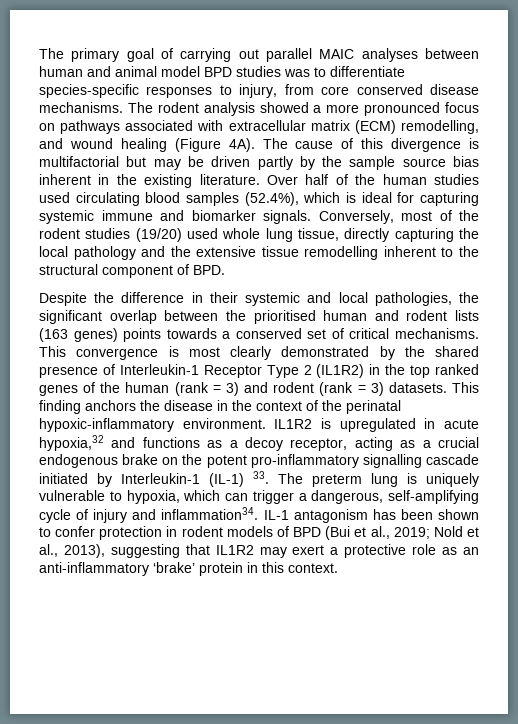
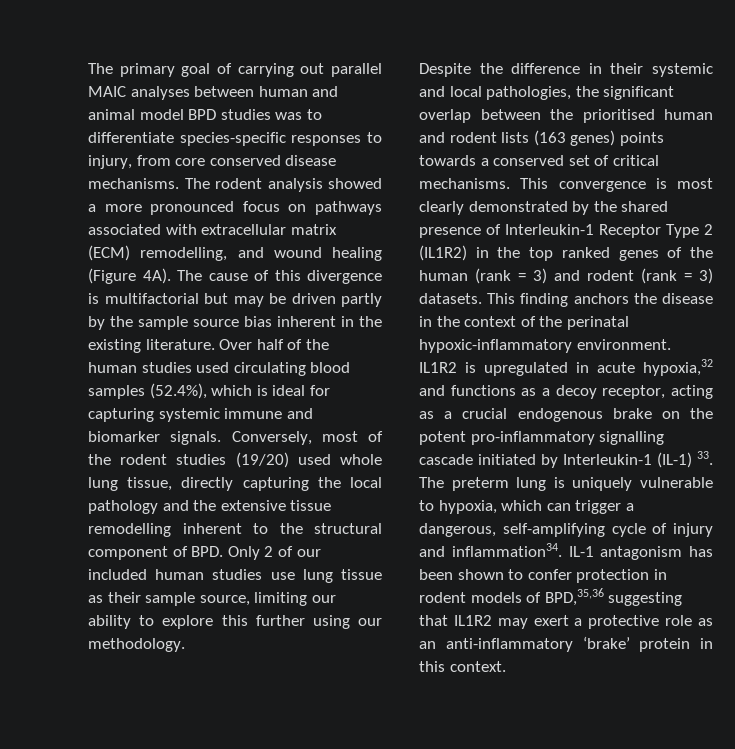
(225, 270) none -> [227,546,321,560] [88,569,382,583] [88,592,336,606] [88,615,382,629] [88,638,185,652] Only 2 of our included human studies use lung tissue as their sample source, limiting our ability to explore this further using our methodology.
[293,526,479,540] [39,544,105,558] BPD (Bui et al., 2019; Nold et al., 2013), -> [544,588,604,606] BPD,35,36

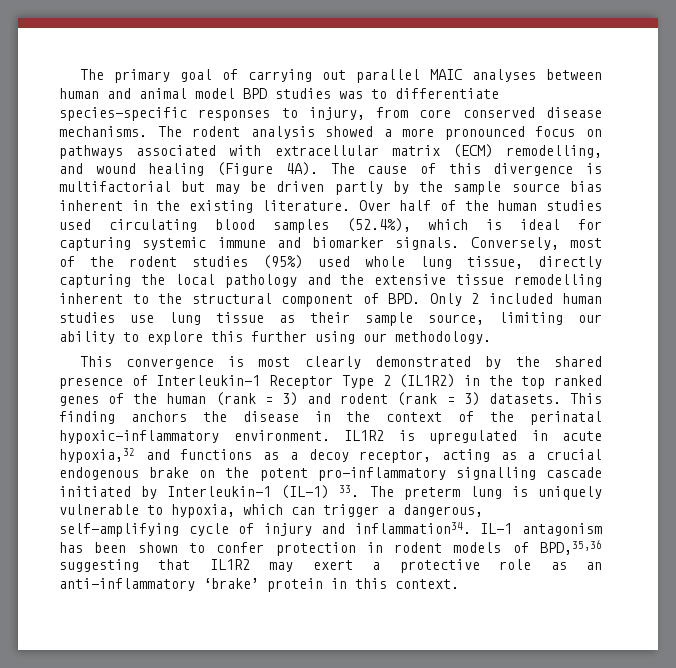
[235,452,289,468] (19/20) -> [263,255,303,269] (95%)
[277,546,321,557] of our -> (479, 298) none
[419,63,713,77] [419,86,675,100] [419,109,713,123] [419,130,664,146] [419,155,659,166] [419,178,510,189] Despite the difference in their systemic and local pathologies, the significant overlap between the prioritised human and rodent lists (163 genes) points towards a conserved set of critical mechanisms. -> (491, 337) none

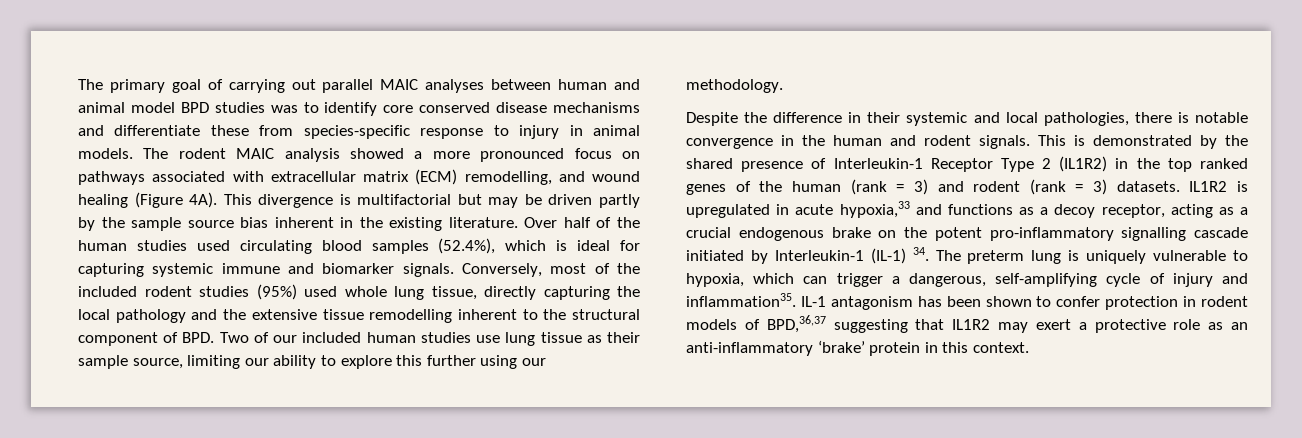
[395,88,499,99] [59,107,602,121] [59,126,147,137] differentiate species-specific responses to injury, from core conserved disease mechanisms. -> [324,102,640,116] [78,125,640,139] [78,148,133,159] identify core conserved disease mechanisms and differentiate these from species-specific response to injury in animal models.
(241, 131) none -> [236,148,275,159] MAIC
[330,163,481,174] The cause of this -> [223,194,252,205] This
(114, 261) none -> [78,286,137,297] included
[429,293,479,306] Only 2 -> [219,332,298,343] Two of our
[79,356,361,369] This convergence is most clearly -> [686,112,1248,126] [686,135,1085,149] Despite the difference in their systemic and local pathologies, there is notable convergence in the human and rodent signals. This is
[569,393,602,404] [59,411,603,425] [59,430,330,444] This finding anchors the disease in the context of the perinatal hypoxic-inflammatory environment. -> (1180, 186) none
[59,448,135,463] hypoxia,32 -> [839,201,910,218] hypoxia,33
[339,485,360,497] 33. -> [912,247,929,261] 34.
[354,522,471,534] inflammation34. -> [686,293,796,307] inflammation35.
[540,540,602,555] BPD,35,36 -> [766,315,826,333] BPD,36,37

